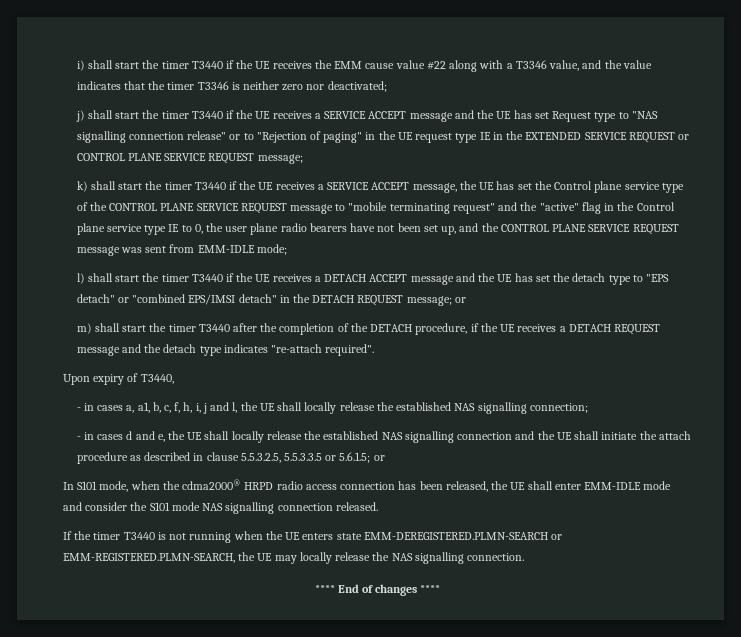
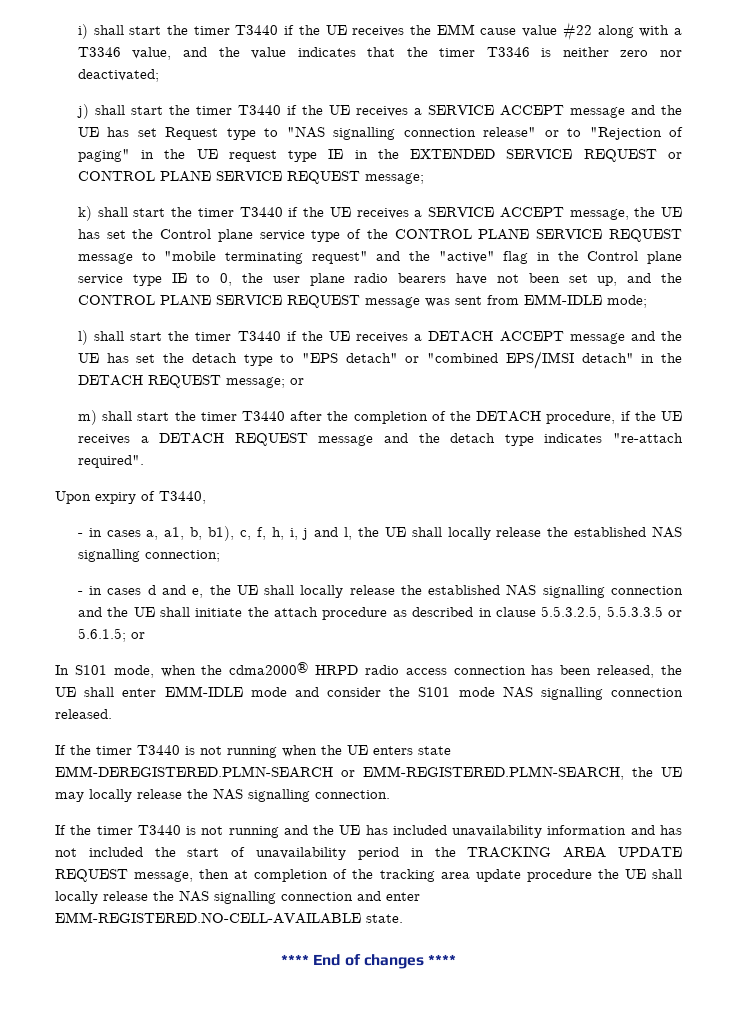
(161, 407) none -> [208,526,235,541] b1),
(525, 557) none -> [55,825,682,838] [55,846,682,860] [55,869,683,882] [55,890,420,904] [55,912,403,924] // If the timer T3440 is not running and the UE has included unavailability information and has not included the start of unavailability period in the TRACKING AREA UPDATE REQUEST message, then at completion of the tracking area update procedure the UE shall locally release the NAS signalling connection and enter EMM-REGISTERED.NO-CELL-AVAILABLE state.

